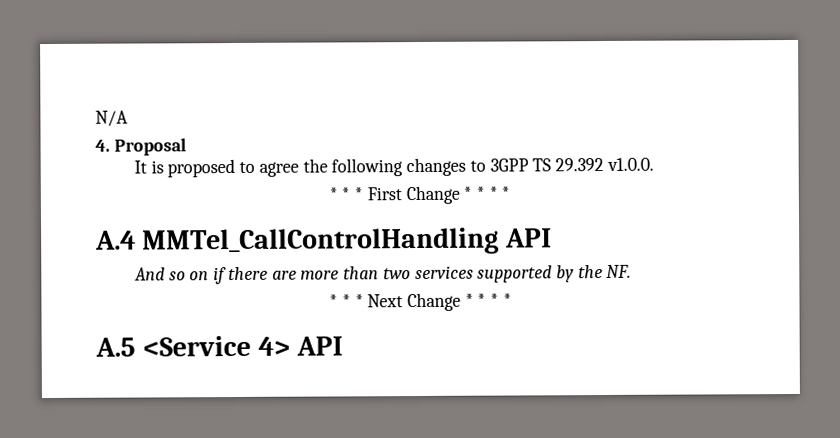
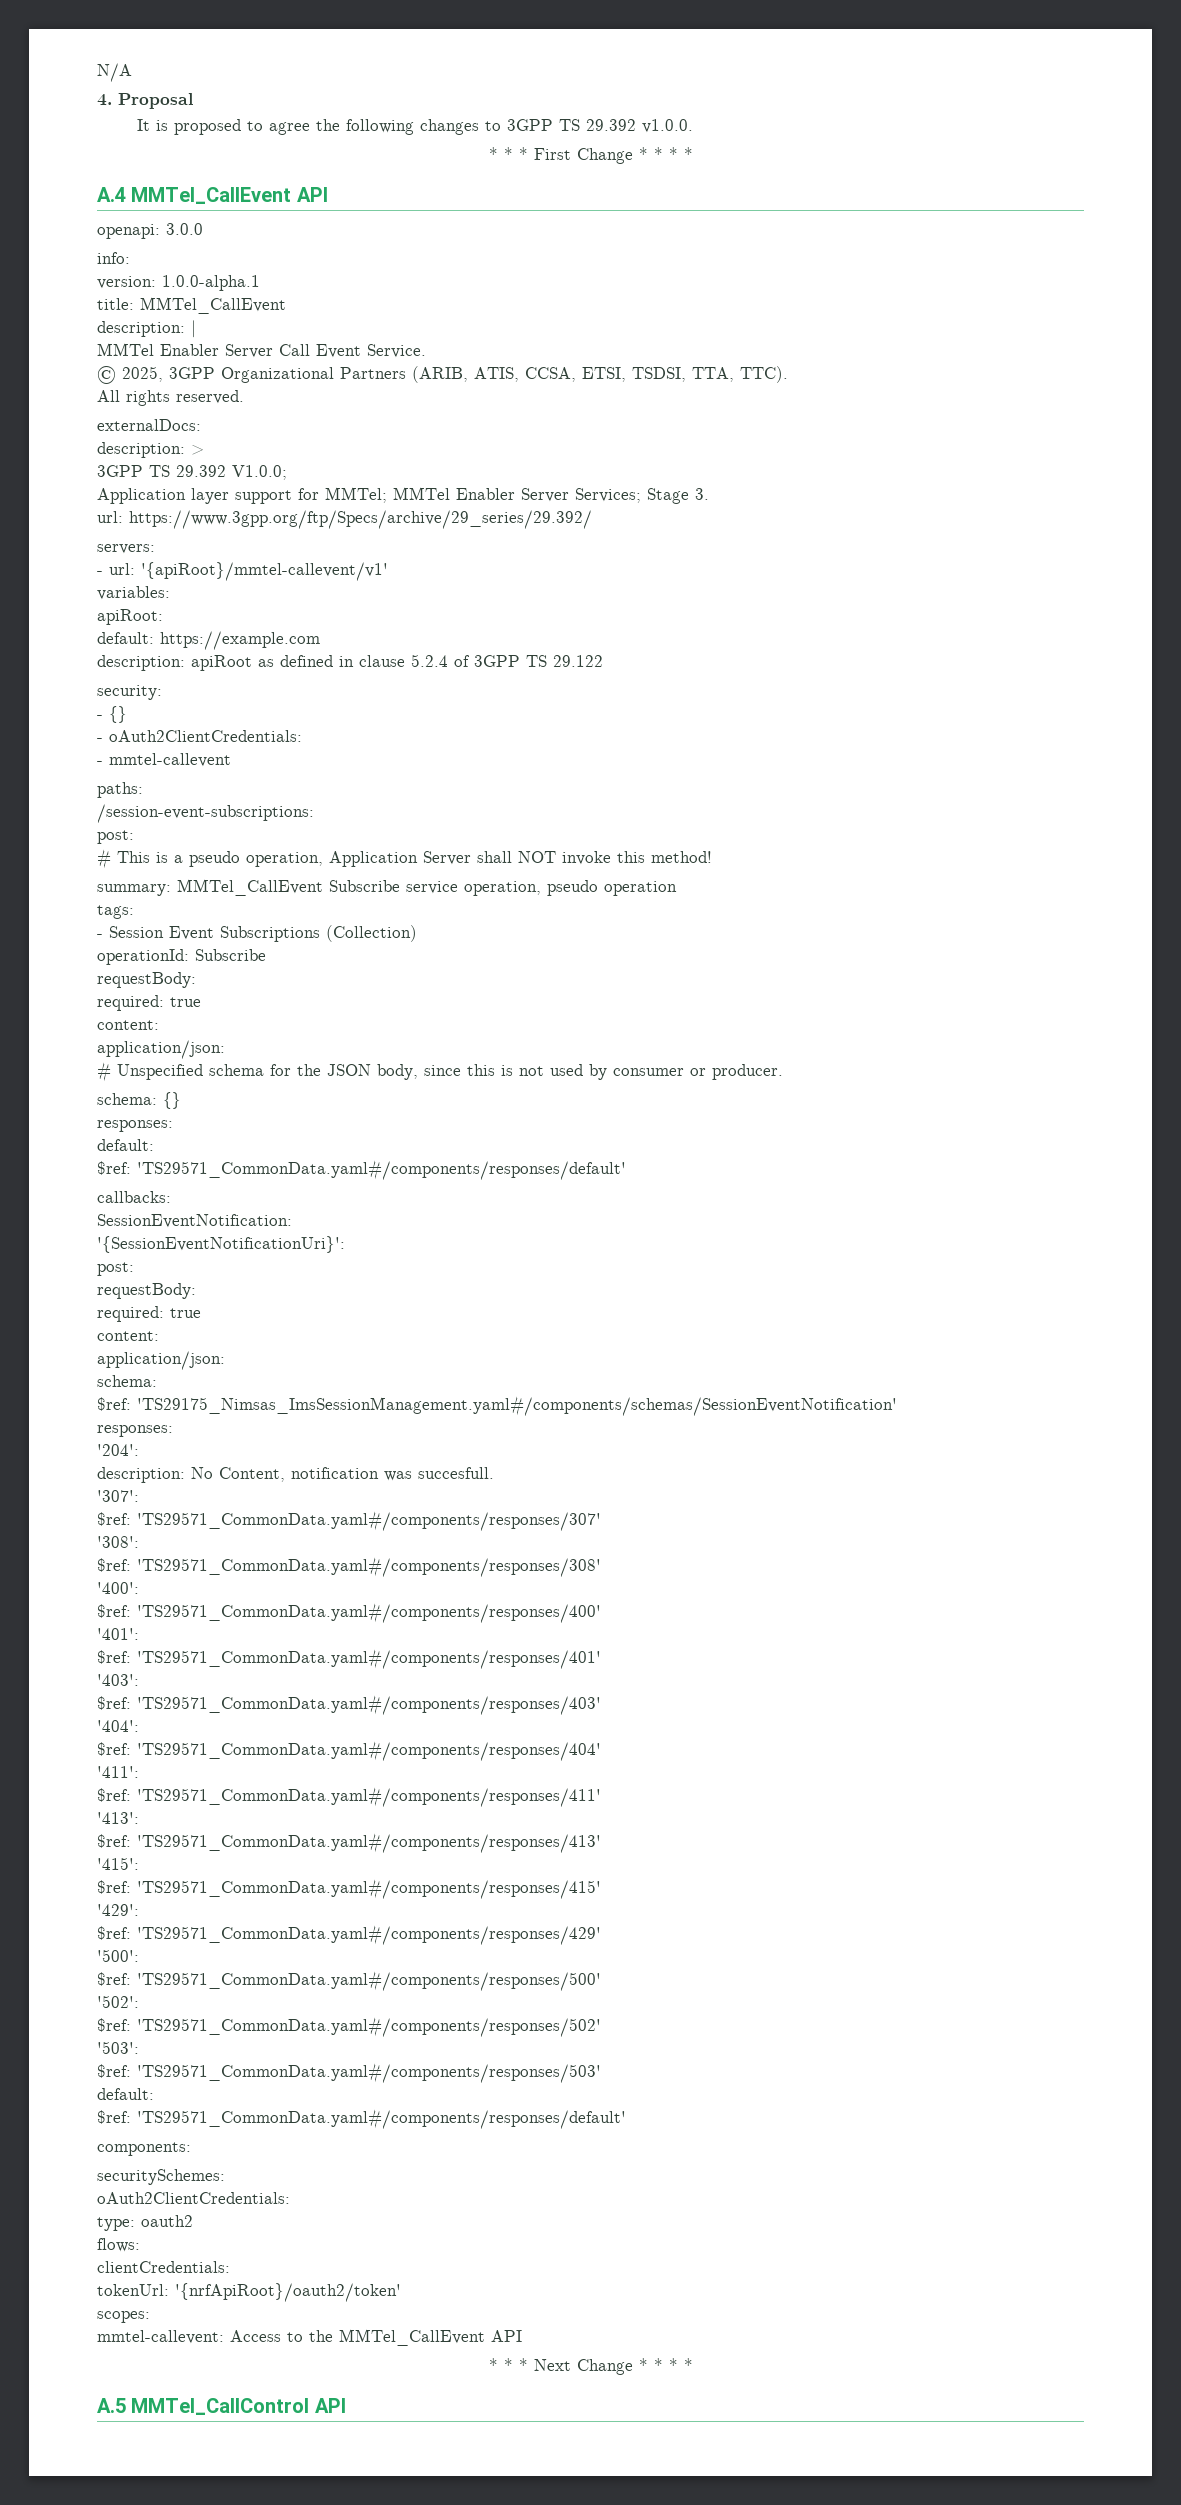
[142,227,552,256] [133,264,632,285] MMTel_CallControlHandling API // And so on if there are more than two services supported by the NF. -> [131,187,328,204] [97,223,203,239] [97,252,130,264] [97,275,260,291] [97,297,286,314] [97,320,196,338] [97,343,426,358] [97,366,788,384] [97,390,244,406] [97,419,201,431] [97,442,204,458] [97,465,287,480] [97,487,709,504] [97,510,592,529] [97,544,155,554] [97,562,388,581] [97,586,170,600] [97,609,163,625] [97,631,320,650] [97,654,603,671] [97,685,162,700] [97,706,127,723] [97,730,302,742] [97,753,231,767] [97,782,143,798] [97,804,314,823] [97,830,134,844] [97,849,712,869] [97,879,677,896] [97,905,134,919] [97,925,417,942] [97,949,266,965] [97,972,196,988] [97,995,201,1011] [97,1020,159,1030] [97,1040,225,1059] [97,1062,783,1082] [97,1092,181,1109] [97,1120,173,1132] [97,1139,154,1151] [97,1160,626,1180] [97,1191,171,1203] [97,1214,292,1228] [97,1236,345,1253] [97,1262,134,1276] [97,1283,196,1299] [97,1306,201,1322] [97,1331,159,1341] [97,1351,225,1370] [97,1375,157,1387] [97,1396,897,1416] [97,1425,173,1437] [97,1444,139,1456] [97,1467,494,1483] [97,1490,139,1502] [97,1511,601,1531] [97,1536,139,1548] [97,1557,601,1577] [97,1582,139,1594] [97,1603,601,1623] [97,1628,139,1640] [97,1649,601,1669] [97,1674,139,1686] [97,1695,601,1715] [97,1720,139,1732] [97,1741,601,1761] [97,1766,139,1778] [97,1787,601,1807] [97,1812,139,1824] [97,1833,601,1853] [97,1857,139,1870] [97,1879,601,1899] [97,1904,139,1916] [97,1925,601,1945] [97,1949,139,1962] [97,1971,601,1991] [97,1995,139,2008] [97,2017,601,2037] [97,2041,139,2054] [97,2063,601,2083] [97,2088,154,2100] [97,2109,626,2129] [97,2142,191,2156] [97,2169,225,2185] [97,2192,290,2204] [97,2215,193,2231] [97,2238,140,2252] [97,2261,230,2273] [97,2283,401,2302] [97,2311,150,2323] [97,2329,522,2346] MMTel_CallEvent API // openapi: 3.0.0 // info: // version: 1.0.0-alpha.1 // title: MMTel_CallEvent // description: | // MMTel Enabler Server Call Event Service. // © 2025, 3GPP Organizational Partners (ARIB, ATIS, CCSA, ETSI, TSDSI, TTA, TTC). // All rights reserved. // externalDocs: // description: > // 3GPP TS 29.392 V1.0.0; // Application layer support for MMTel; MMTel Enabler Server Services; Stage 3. // url: https://www.3gpp.org/ftp/Specs/archive/29_series/29.392/ // servers: // - url: '{apiRoot}/mmtel-callevent/v1' // variables: // apiRoot: // default: https://example.com // description: apiRoot as defined in clause 5.2.4 of 3GPP TS 29.122 // security: // - {} // - oAuth2ClientCredentials: // - mmtel-callevent // paths: // /session-event-subscriptions: // post: // # This is a pseudo operation, Application Server shall NOT invoke this method! // summary: MMTel_CallEvent Subscribe service operation, pseudo operation // tags: // - Session Event Subscriptions (Collection) // operationId: Subscribe // requestBody: // required: true // content: // application/json: // # Unspecified schema for the JSON body, since this is not used by consumer or producer. // schema: {} // responses: // default: // $ref: 'TS29571_CommonData.yaml#/components/responses/default' // callbacks: // SessionEventNotification: // '{SessionEventNotificationUri}': // post: // requestBody: // required: true // content: // application/json: // schema: // $ref: 'TS29175_Nimsas_ImsSessionManagement.yaml#/components/schemas/SessionEventNotification' // responses: // '204': // description: No Content, notification was succesfull. // '307': // $ref: 'TS29571_CommonData.yaml#/components/responses/307' // '308': // $ref: 'TS29571_CommonData.yaml#/components/responses/308' // '400': // $ref: 'TS29571_CommonData.yaml#/components/responses/400' // '401': // $ref: 'TS29571_CommonData.yaml#/components/responses/401' // '403': // $ref: 'TS29571_CommonData.yaml#/components/responses/403' // '404': // $ref: 'TS29571_CommonData.yaml#/components/responses/404' // '411': // $ref: 'TS29571_CommonData.yaml#/components/responses/411' // '413': // $ref: 'TS29571_CommonData.yaml#/components/responses/413' // '415': // $ref: 'TS29571_CommonData.yaml#/components/responses/415' // '429': // $ref: 'TS29571_CommonData.yaml#/components/responses/429' // '500': // $ref: 'TS29571_CommonData.yaml#/components/responses/500' // '502': // $ref: 'TS29571_CommonData.yaml#/components/responses/502' // '503': // $ref: 'TS29571_CommonData.yaml#/components/responses/503' // default: // $ref: 'TS29571_CommonData.yaml#/components/responses/default' // components: // securitySchemes: // oAuth2ClientCredentials: // type: oauth2 // flows: // clientCredentials: // tokenUrl: '{nrfApiRoot}/oauth2/token' // scopes: // mmtel-callevent: Access to the MMTel_CallEvent API
[142,335,291,357] <Service 4> -> [131,2398,310,2415] MMTel_CallControl

